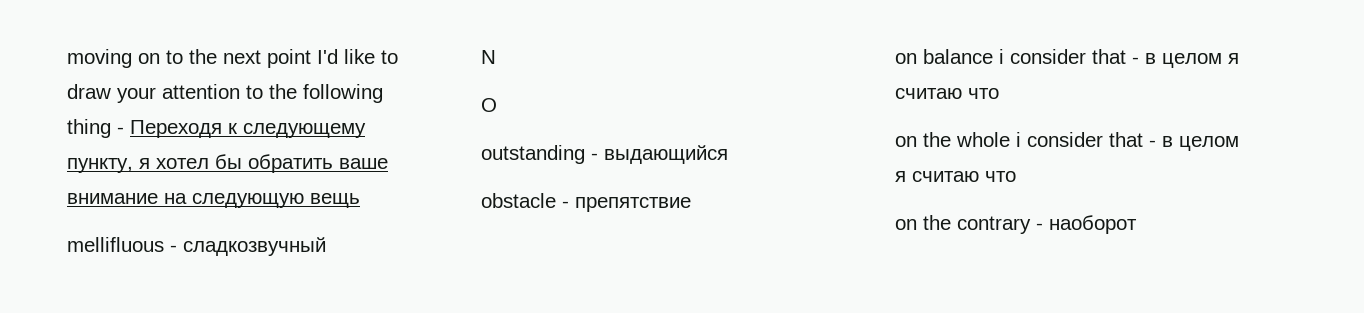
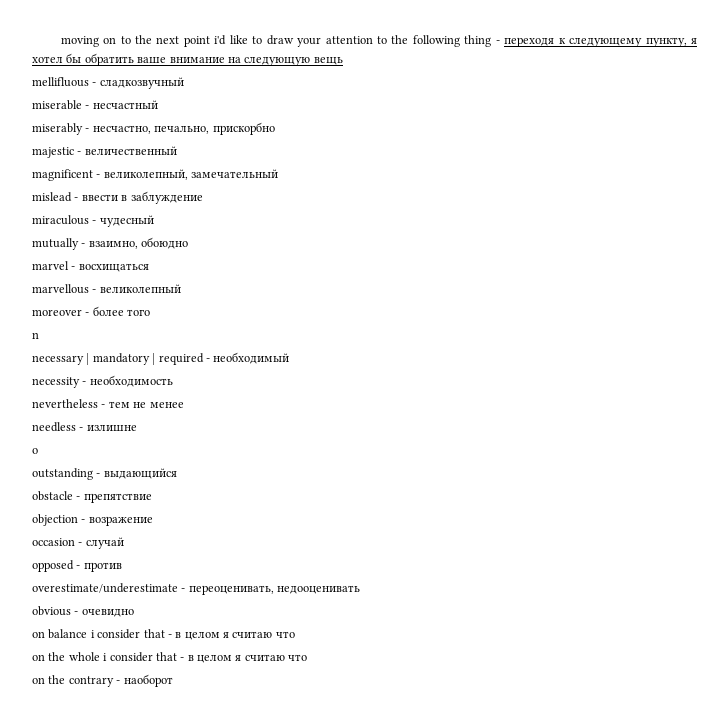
[317,49,338,64] I'd -> [214,35,227,45] i'd
[130,120,222,138] Переходя -> [504,37,555,47] переходя
[481,50,496,64] [481,98,497,112] N // O -> [32,100,158,110] [32,122,275,135] [32,146,177,158] [32,169,279,181] [32,191,203,204] [32,215,154,227] [32,237,189,250] [32,261,149,272] [32,284,181,294] [32,306,151,316] [32,332,39,339] [32,352,290,365] [32,375,173,388] [32,399,184,408] [32,422,137,432] [32,448,38,454] miserable - несчастный // miserably - несчастно, печально, прискорбно // majestic - величественный // magnificent - великолепный, замечательный // mislead - ввести в заблуждение // miraculous - чудесный // mutually - взаимно, обоюдно // marvel - восхищаться // marvellous - великолепный // moreover - более того // n // necessary | mandatory | required - необходимый // necessity - необходимость // nevertheless - тем не менее // needless - излишне // o
(691, 204) none -> [32,514,153,526] [32,537,124,549] [32,560,122,572] [32,583,361,595] [32,606,134,617] // objection - возражение // occasion - случай // opposed - против // overestimate/underestimate - переоценивать, недооценивать // obvious - очевидно

